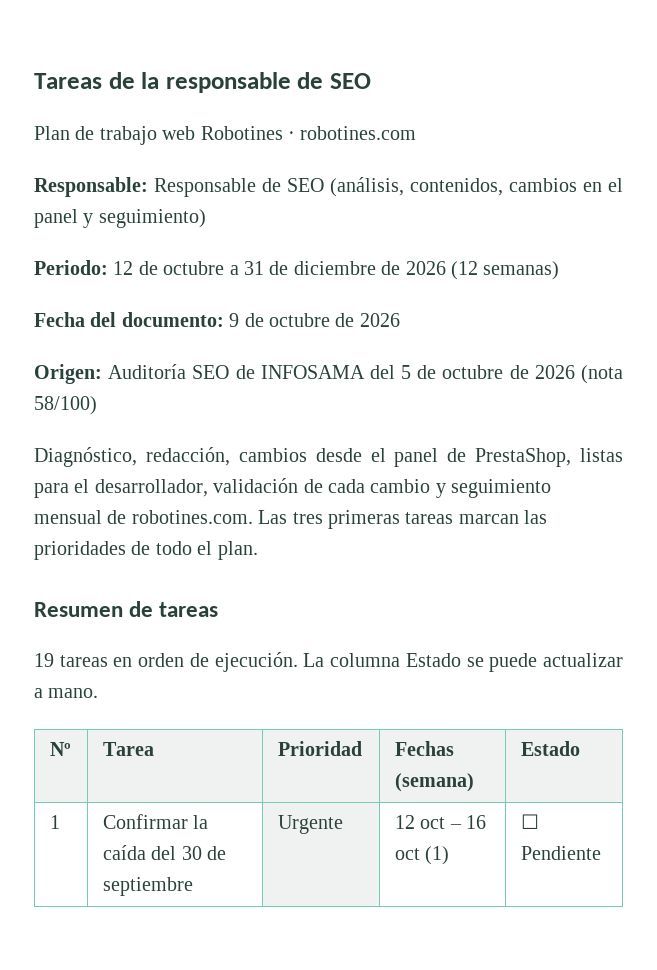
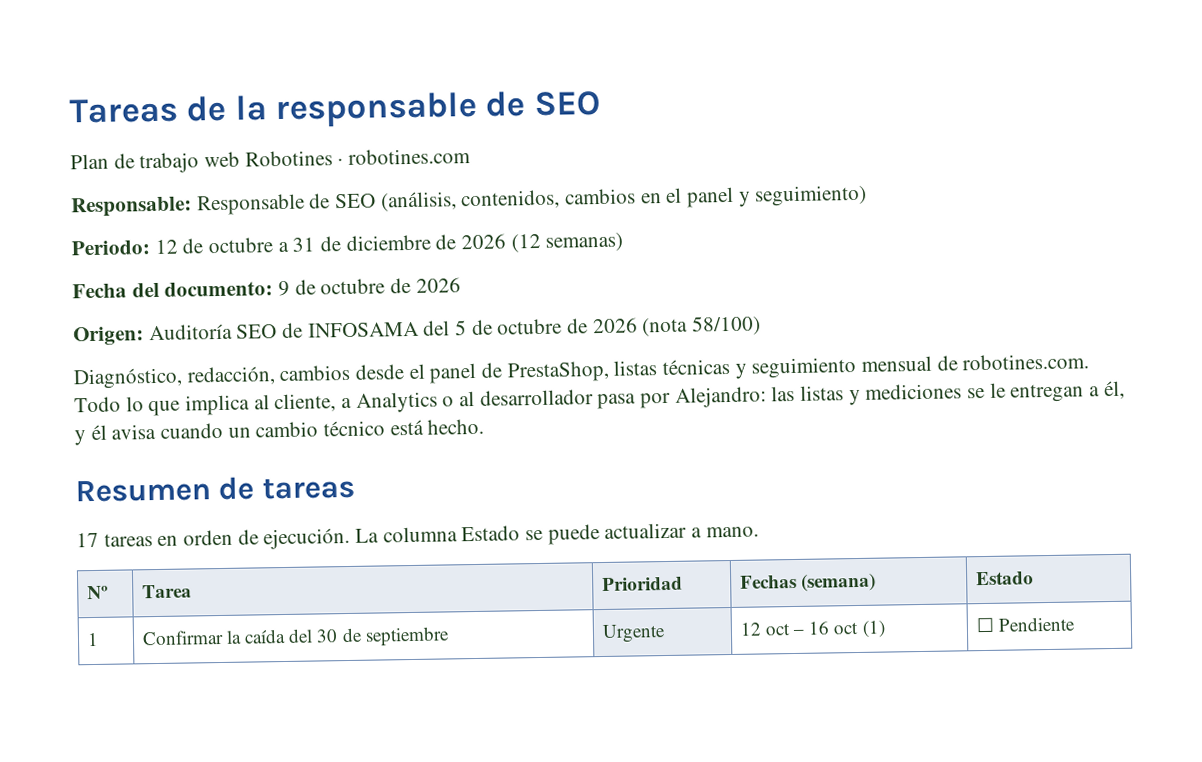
[34,478,431,498] para el desarrollador, validación de cada cambio -> [662,358,731,376] técnicas
[258,510,548,529] [34,541,258,560] Las tres primeras tareas marcan las prioridades de todo el plan. -> [74,380,1125,417] [74,418,485,446] Todo lo que implica al cliente, a Analytics o al desarrollador pasa por Alejandro: las listas y mediciones se le entregan a él, y él avisa cuando un cambio técnico está hecho.
[34,653,54,667] 19 -> [76,532,99,548] 17

